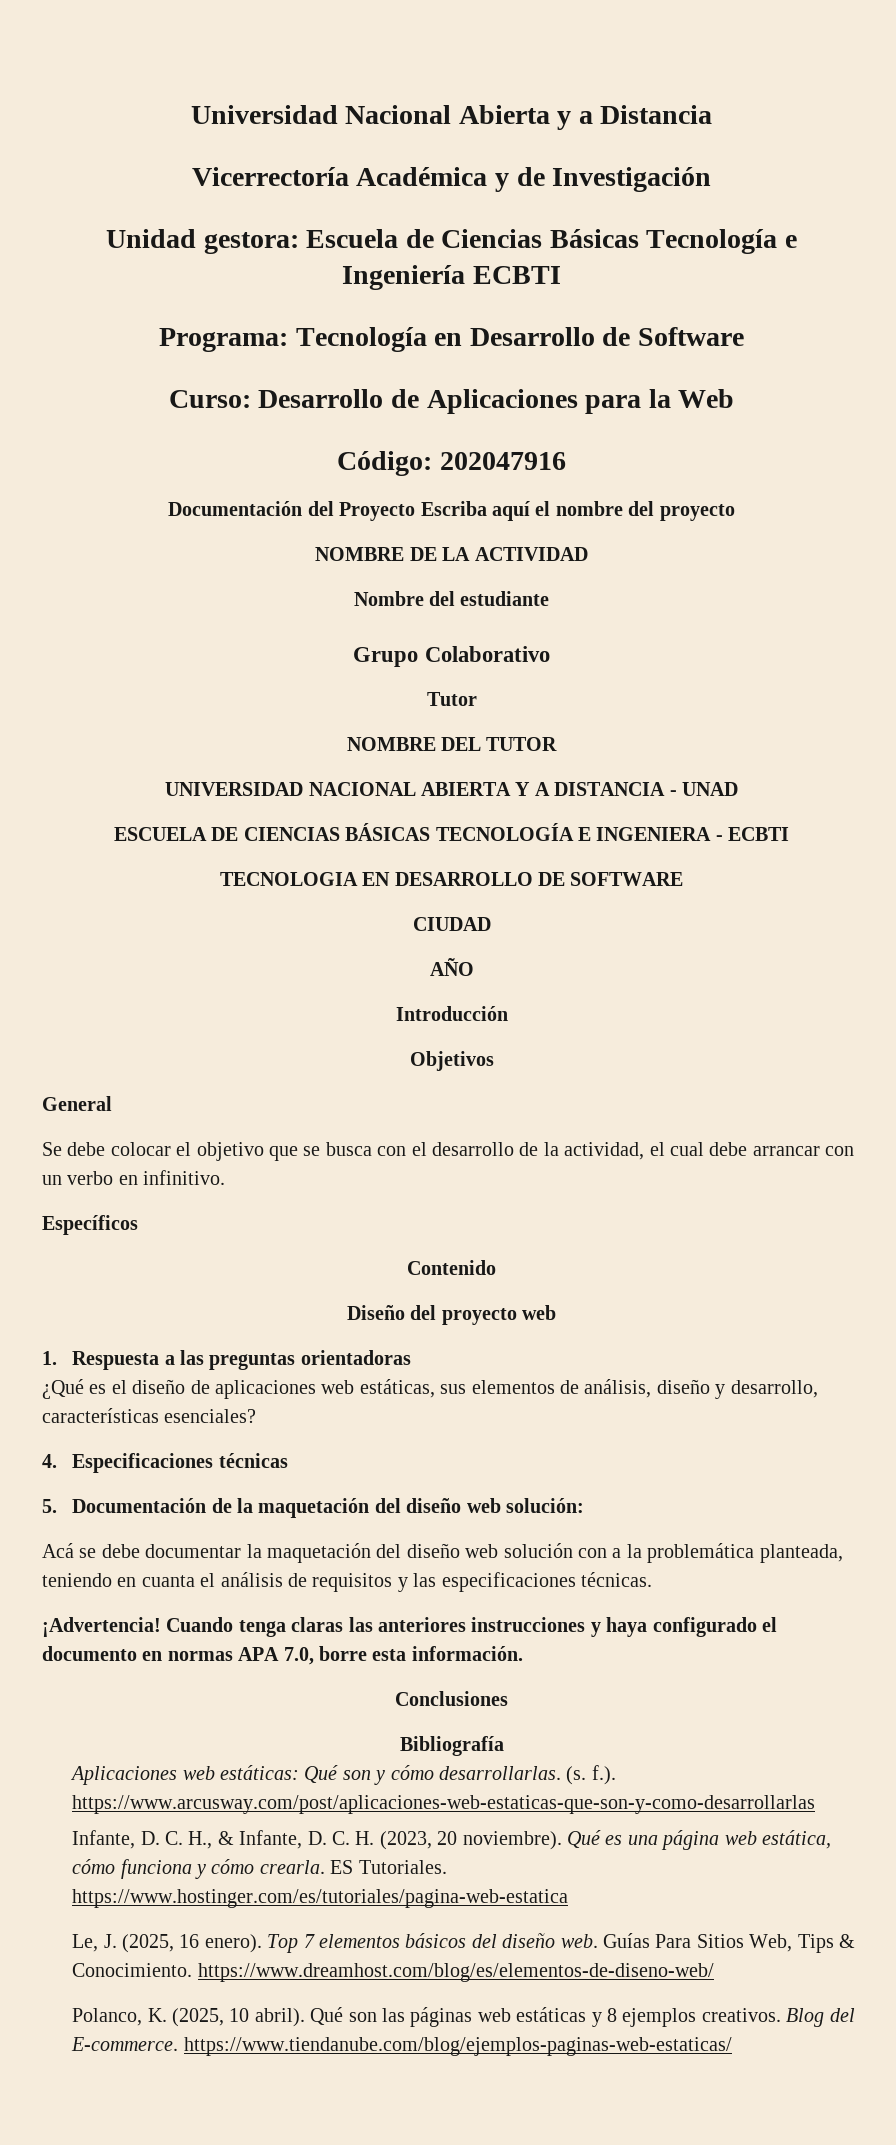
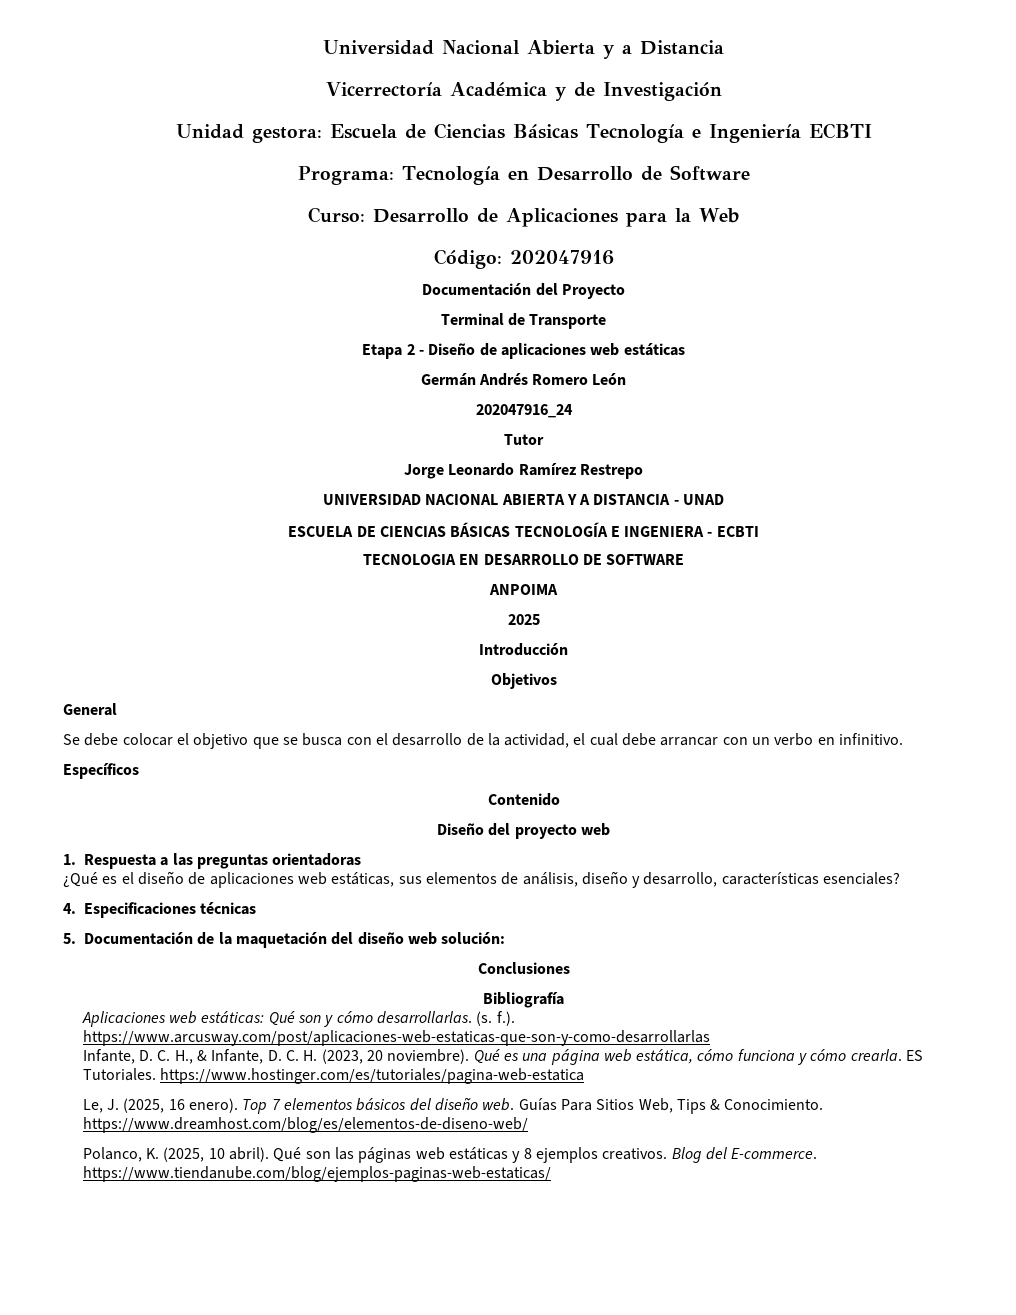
[420,501,735,521] [315,547,588,561] [353,591,550,606] [353,646,550,667] [426,692,477,706] [346,737,558,751] Escriba aquí el nombre del proyecto // NOMBRE DE LA ACTIVIDAD // Nombre del estudiante // Grupo Colaborativo // Tutor // NOMBRE DEL TUTOR -> [440,313,607,329] [362,343,685,359] [420,373,627,386] [475,404,573,418] [504,434,544,445] [404,463,643,479] // Terminal de Transporte // Etapa 2 - Diseño de aplicaciones web estáticas // Germán Andrés Romero León // 202047916_24 // Tutor // Jorge Leonardo Ramírez Restrepo
[412,917,491,931] [429,958,474,976] CIUDAD // AÑO -> [489,584,558,595] [507,614,540,625] ANPOIMA // 2025
[42,1543,843,1563] [42,1572,652,1592] [42,1617,777,1637] [42,1646,523,1665] // Acá se debe documentar la maquetación del diseño web solución con a la problemática planteada, teniendo en cuanta el análisis de requisitos y las especificaciones técnicas. // ¡Advertencia! Cuando tenga claras las anteriores instrucciones y haya configurado el documento en normas APA 7.0, borre esta información. -> (506, 938) none

